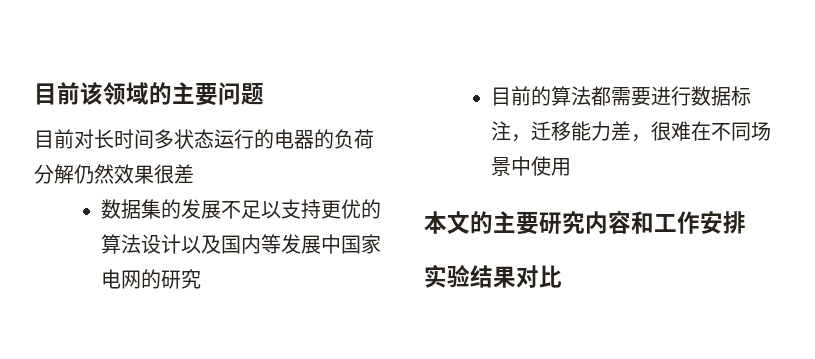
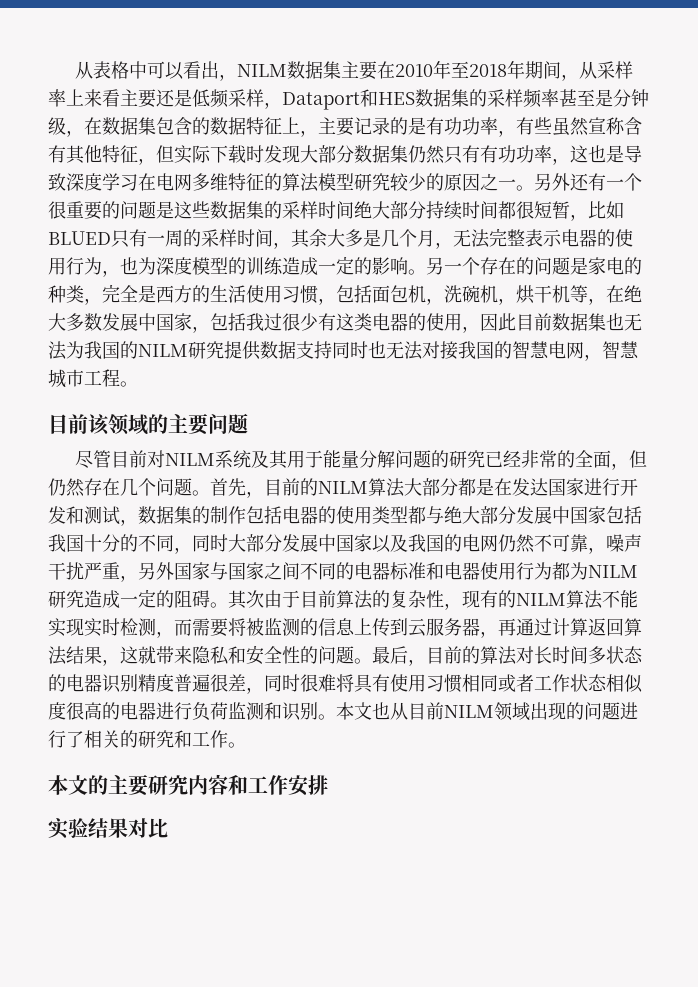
(34, 94) none -> [75,60,634,81] [48,89,649,110] [48,117,642,137] [48,145,642,165] [48,173,642,192] [48,201,624,221] [48,228,633,249] [48,256,642,277] [48,284,642,305] [48,313,642,333] [48,341,639,361] [48,369,138,388] 从表格中可以看出，NILM数据集主要在2010年至2018年期间，从采样率上来看主要还是低频采样，Dataport和HES数据集的采样频率甚至是分钟级，在数据集包含的数据特征上，主要记录的是有功功率，有些虽然宣称含有其他特征，但实际下载时发现大部分数据集仍然只有有功功率，这也是导致深度学习在电网多维特征的算法模型研究较少的原因之一。另外还有一个很重要的问题是这些数据集的采样时间绝大部分持续时间都很短暂，比如BLUED只有一周的采样时间，其余大多是几个月，无法完整表示电器的使用行为，也为深度模型的训练造成一定的影响。另一个存在的问题是家电的种类，完全是西方的生活使用习惯，包括面包机，洗碗机，烘干机等，在绝大多数发展中国家，包括我过很少有这类电器的使用，因此目前数据集也无法为我国的NILM研究提供数据支持同时也无法对接我国的智慧电网，智慧城市工程。 //
[34,129,374,149] [34,164,194,184] [101,199,382,219] [101,234,382,254] [101,269,202,289] [491,86,752,106] [491,121,772,142] [491,156,572,176] 目前对长时间多状态运行的电器的负荷分解仍然效果很差 // 数据集的发展不足以支持更优的算法设计以及国内等发展中国家电网的研究 // 目前的算法都需要进行数据标注，迁移能力差，很难在不同场景中使用 -> [75,450,648,470] [48,478,638,498] [48,506,642,526] [48,534,642,554] [48,562,638,582] [48,589,638,610] [48,618,642,638] [48,645,643,666] [48,674,643,694] [48,702,638,721] [48,730,246,748] 尽管目前对NILM系统及其用于能量分解问题的研究已经非常的全面，但仍然存在几个问题。首先，目前的NILM算法大部分都是在发达国家进行开发和测试，数据集的制作包括电器的使用类型都与绝大部分发展中国家包括我国十分的不同，同时大部分发展中国家以及我国的电网仍然不可靠，噪声干扰严重，另外国家与国家之间不同的电器标准和电器使用行为都为NILM研究造成一定的阻碍。其次由于目前算法的复杂性，现有的NILM算法不能实现实时检测，而需要将被监测的信息上传到云服务器，再通过计算返回算法结果，这就带来隐私和安全性的问题。最后，目前的算法对长时间多状态的电器识别精度普遍很差，同时很难将具有使用习惯相同或者工作状态相似度很高的电器进行负荷监测和识别。本文也从目前NILM领域出现的问题进行了相关的研究和工作。

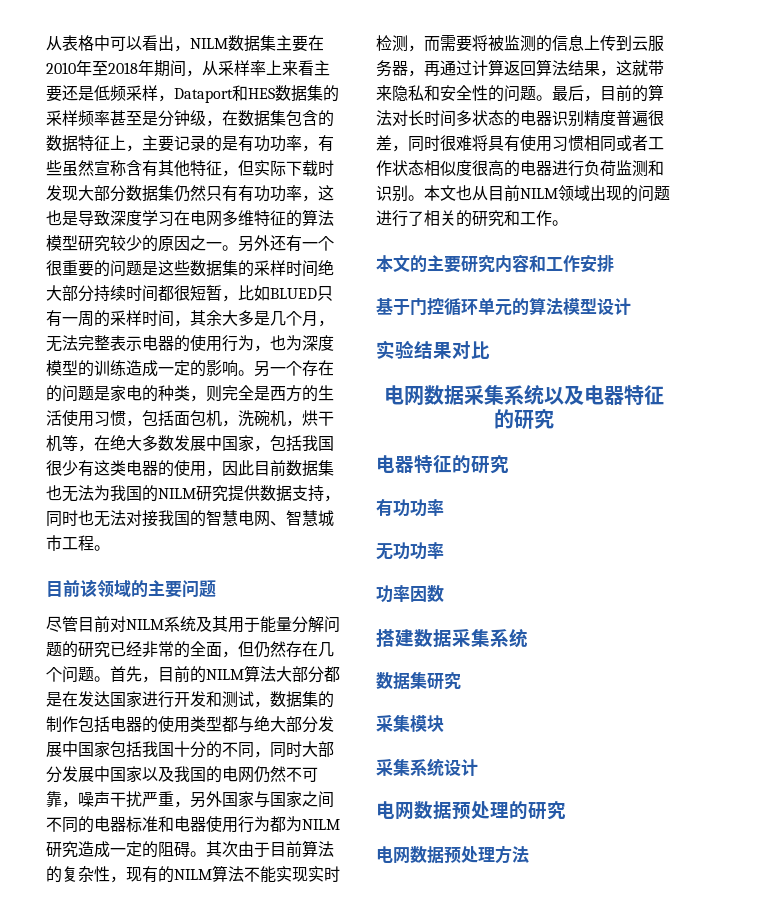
(102, 301) none -> [206,385,222,402] 则
[264,313,282,331] 过 -> [318,436,334,451] 国
(332, 350) none -> [324,495,340,502] ，
[584,354,602,361] ， -> [270,521,286,526] 、
[48,818,168,839] 实验结果对比 -> [376,297,631,316] [376,340,490,359] [383,384,664,406] [493,409,554,429] [376,455,509,474] [376,499,444,517] [376,542,444,560] [376,585,444,603] [376,628,528,648] [376,672,461,690] [376,715,444,732] [376,758,478,777] [376,801,566,820] [376,845,529,864] 基于门控循环单元的算法模型设计 // 实验结果对比 // 电网数据采集系统以及电器特征的研究 // 电器特征的研究 // 有功功率 // 无功功率 // 功率因数 // 搭建数据采集系统 // 数据集研究 // 采集模块 // 采集系统设计 // 电网数据预处理的研究 // 电网数据预处理方法

